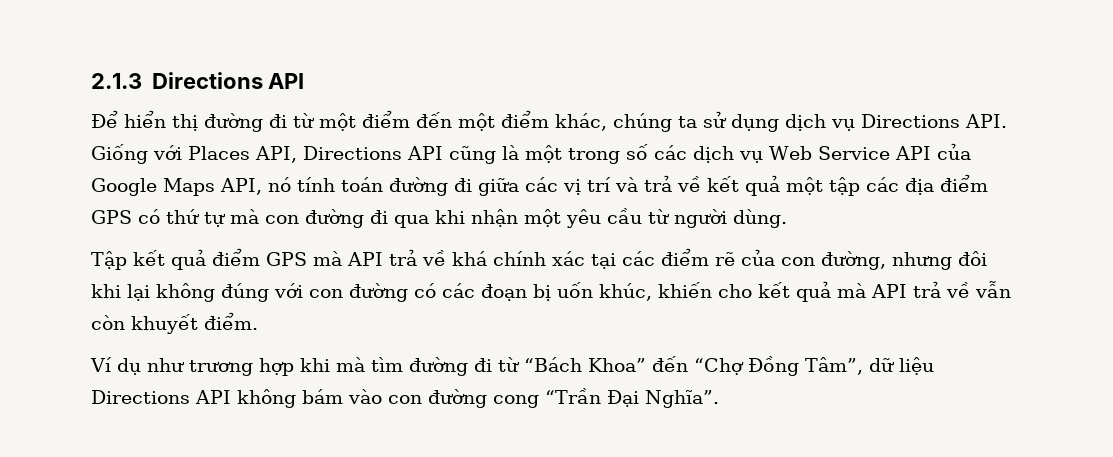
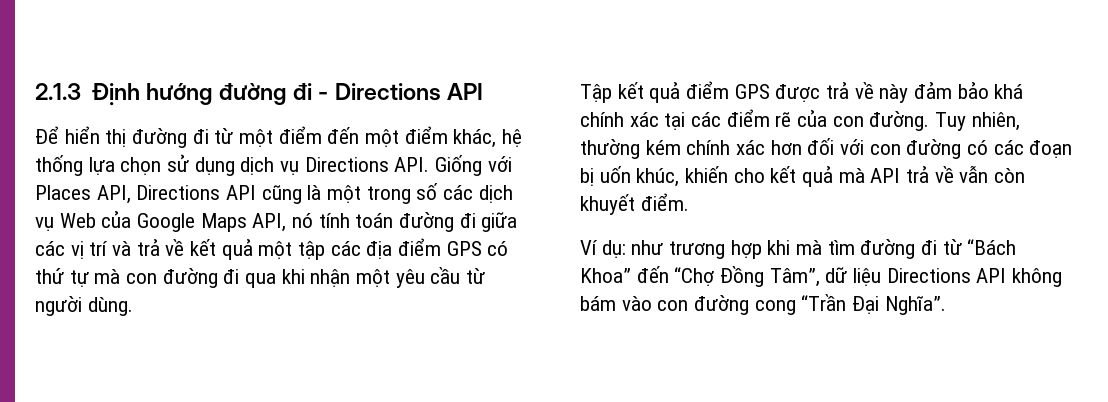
(142, 81) none -> [91,83,329,106] Định hướng đường đi -
[613,113,697,132] chúng ta -> [502,129,523,147] [35,155,162,176] hệ thống lựa chọn
[817,146,931,160] Service API -> (96, 220) none
[313,249,446,266] mà API trả về -> [775,82,989,103] được trả về này đảm bảo
[821,251,987,270] [91,283,269,302] đường, nhưng đôi khi lại không đúng -> [869,111,1020,131] [580,138,835,159] đường. Tuy nhiên, thường kém chính xác hơn đối
[117,358,141,375] dụ -> [601,240,626,258] dụ:

